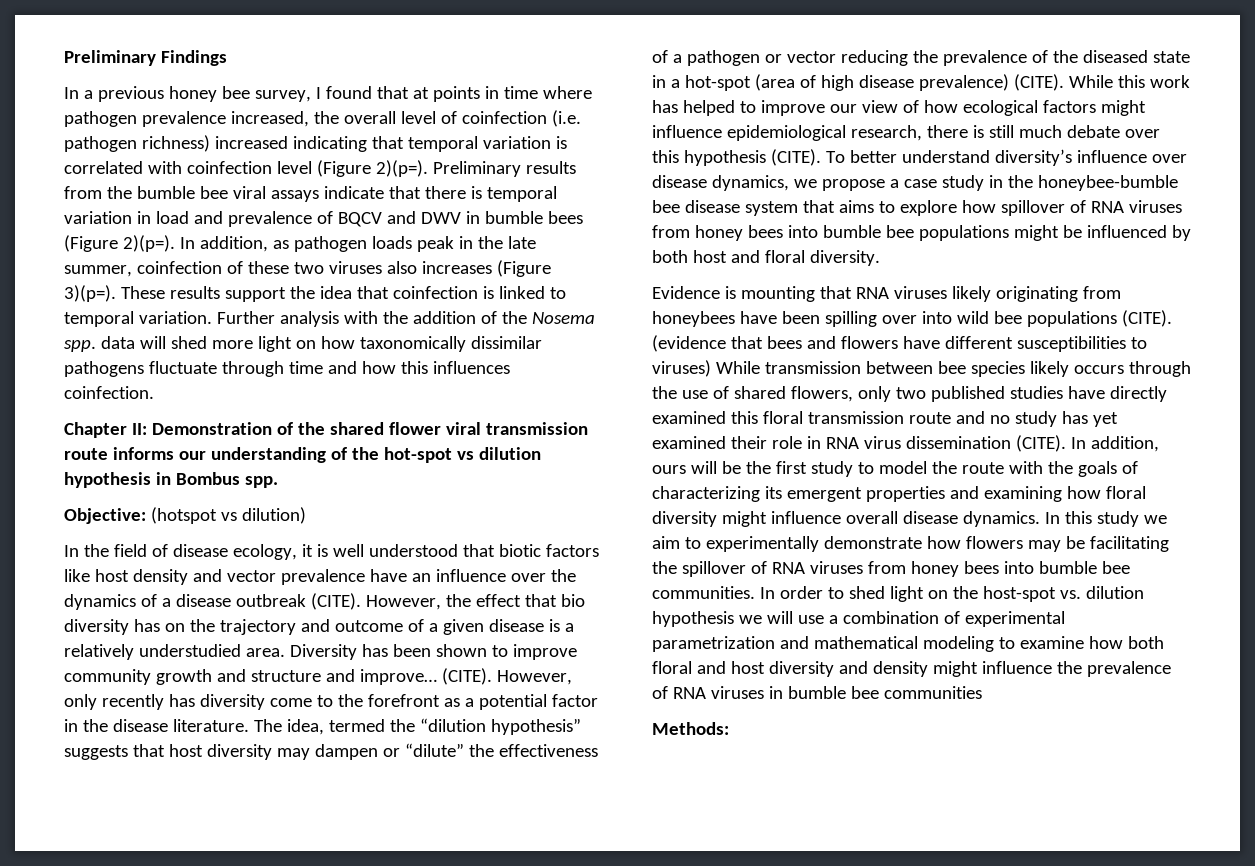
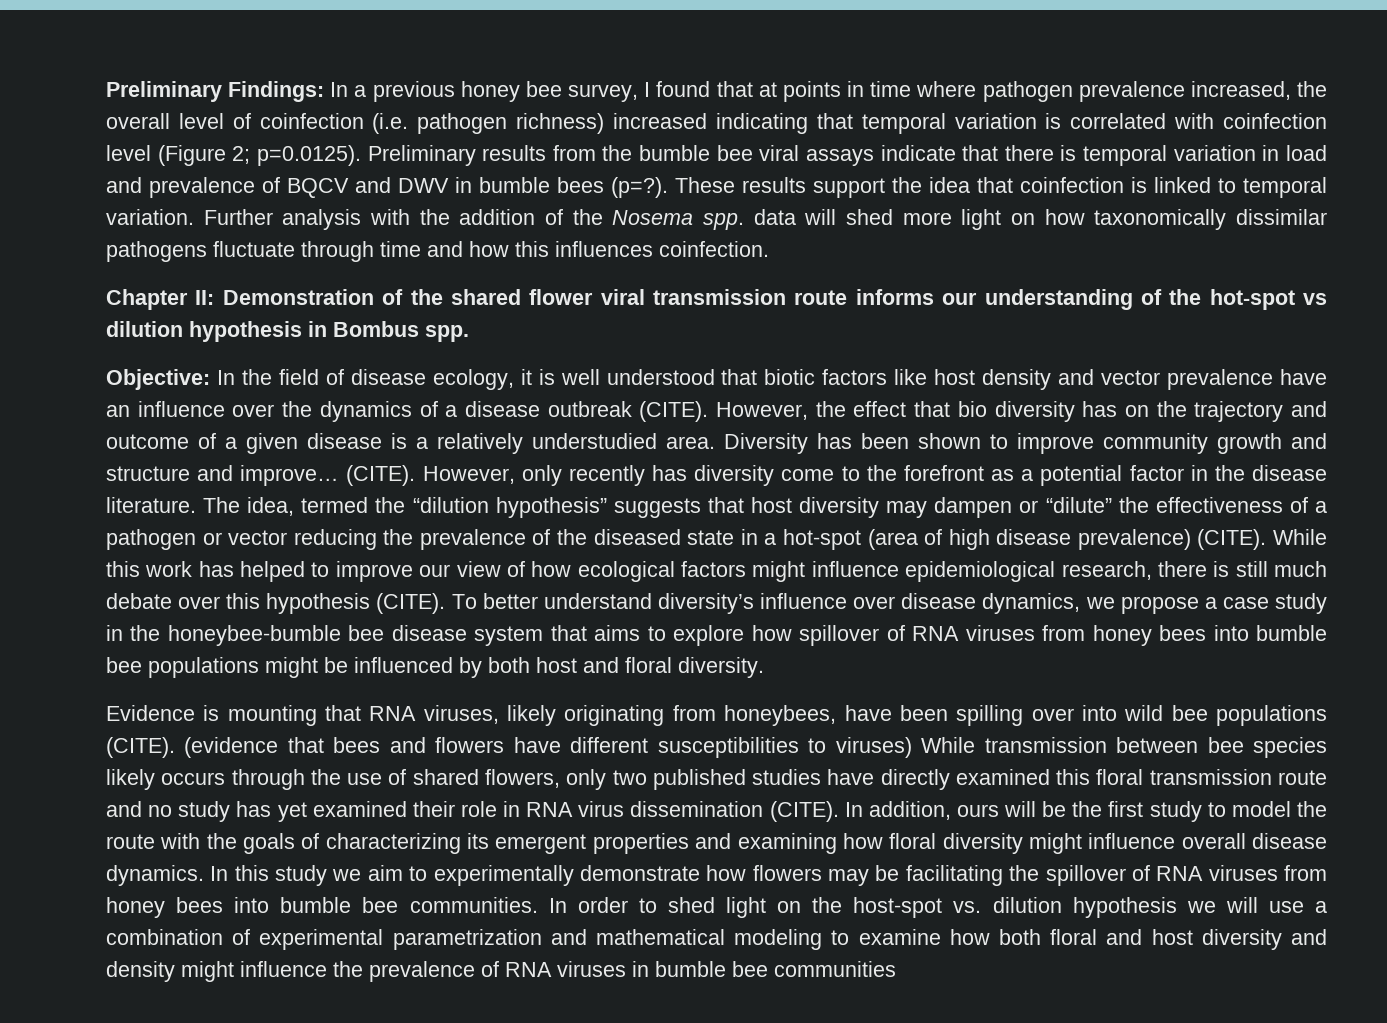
[64,50,227,66] Preliminary Findings // -> [106,81,325,102] Preliminary Findings:
[375,160,428,177] 2)(p=). -> [232,145,361,166] 2; p=0.0125).
[64,235,536,252] [64,260,551,277] [64,285,116,302] (Figure 2)(p=). In addition, as pathogen loads peak in the late summer, coinfection of these two viruses also increases (Figure 3)(p=). -> [611,177,668,198] (p=?).
[150,507,306,524] (hotspot vs dilution) // -> (210, 379) none
[893,286,947,299] viruses -> [423,705,499,724] viruses,
[652,311,735,327] honeybees -> [724,705,837,726] honeybees,
[652,722,729,735] // Methods: -> (896, 969) none

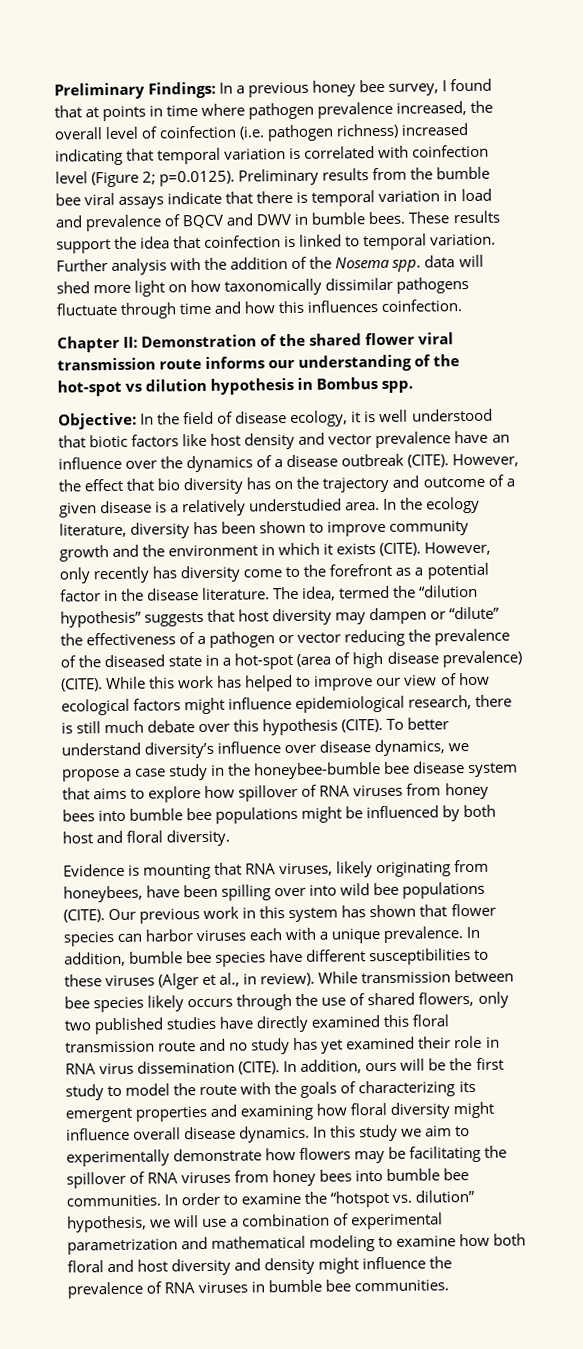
[557,177,668,198] bees (p=?). -> [368,211,406,225] bees.
[724,433,808,454] Diversity -> [383,496,481,514] [59,522,191,539] In the ecology literature, diversity
[106,465,340,486] structure and improve… -> [142,542,377,557] the environment in which it exists
[184,737,912,758] (evidence that bees and flowers have different susceptibilities to viruses) -> [108,903,496,924] [63,926,481,947] [64,948,490,967] [64,972,316,990] Our previous work in this system has shown that flower species can harbor viruses each with a unique prevalence. In addition, bumble bee species have different susceptibilities to these viruses (Alger et al., in review).
[667,897,1177,918] shed light on the host-spot vs. dilution hypothesis -> [241,1189,476,1208] [67,1215,147,1233] examine the “hotspot vs. dilution” hypothesis,
[774,961,896,977] communities -> [354,1279,450,1292] communities.

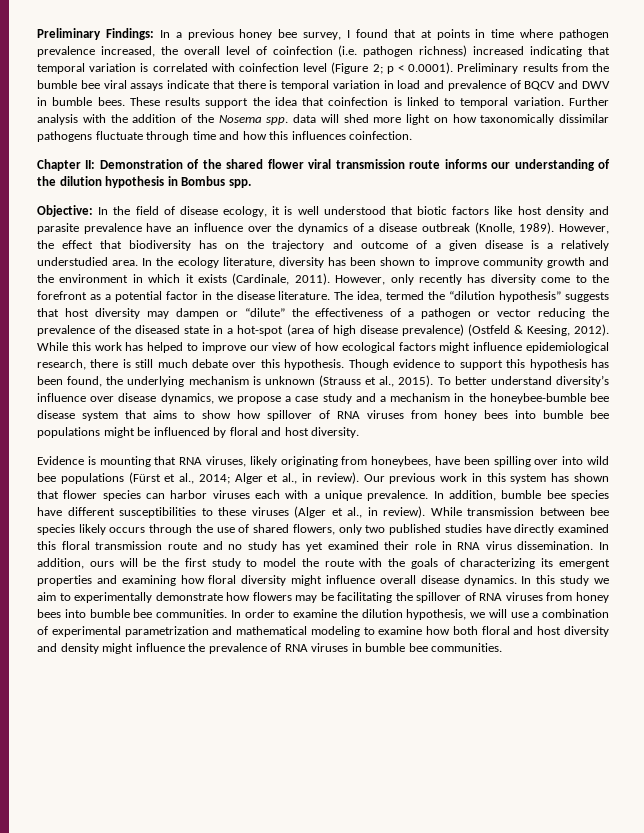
[159,170,236,187] p=0.0125). -> [386,62,454,74] p < 0.0001).
[57,379,143,397] hot-spot vs -> (56, 181) none
[328,434,373,445] vector -> [37,223,79,234] parasite
[407,454,450,468] (CITE). -> [474,222,555,234] (Knolle, 1989).
[157,477,244,495] bio diversity -> [129,240,192,251] biodiversity
[379,542,422,557] (CITE). -> [232,273,330,285] (Cardinale, 2011).
[61,678,103,692] (CITE). -> [467,324,609,336] (Ostfeld & Keesing, 2012).
[262,718,384,736] hypothesis (CITE). -> [284,359,609,370] [37,375,434,387] hypothesis. Though evidence to support this hypothesis has been found, the underlying mechanism is unknown (Strauss et al., 2015).
(209, 772) none -> [355,393,451,402] and a mechanism
[148,786,202,803] explore -> [202,410,231,419] show
[463,804,497,818] [62,830,164,844] both host and floral -> [229,427,309,436] floral and host
[63,909,105,923] (CITE). -> [128,472,359,484] (Fürst et al., 2014; Alger et al., in review).
[137,1060,281,1075] dissemination (CITE). -> [517,541,594,550] dissemination.
[330,1189,476,1208] “hotspot vs. dilution” -> [361,609,403,618] dilution

